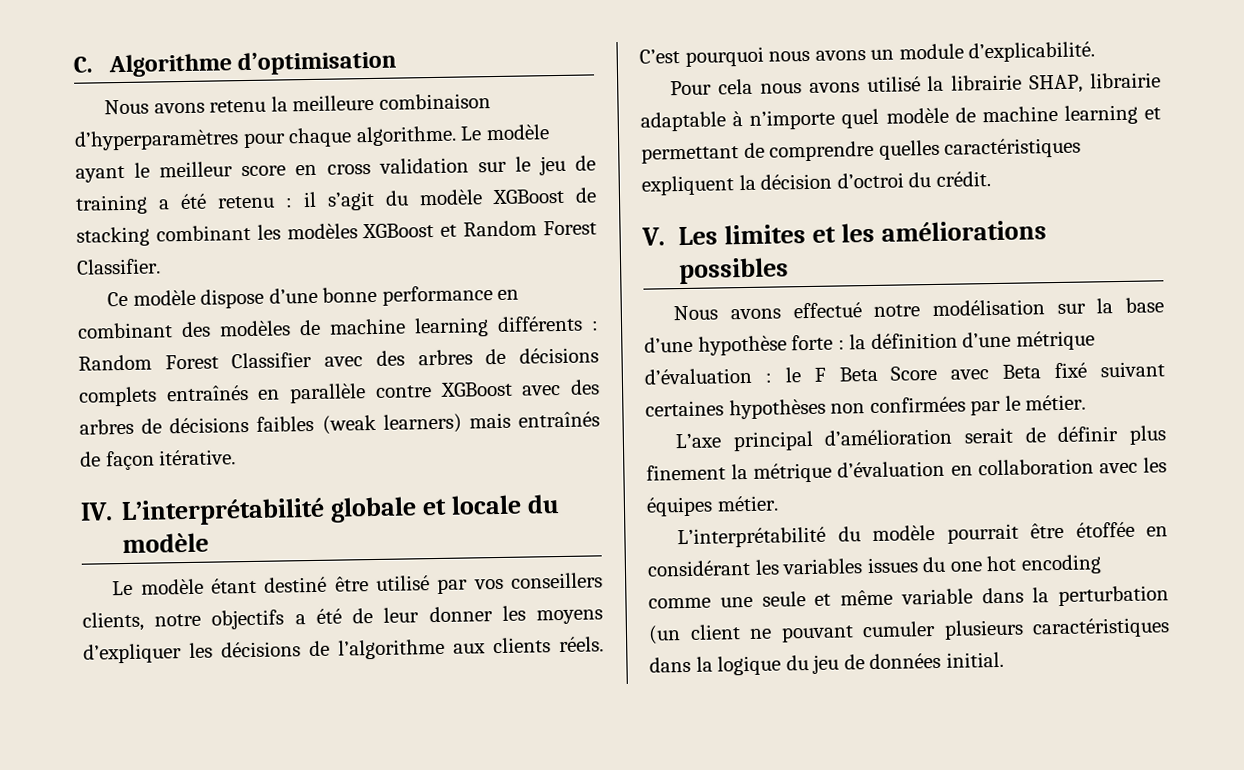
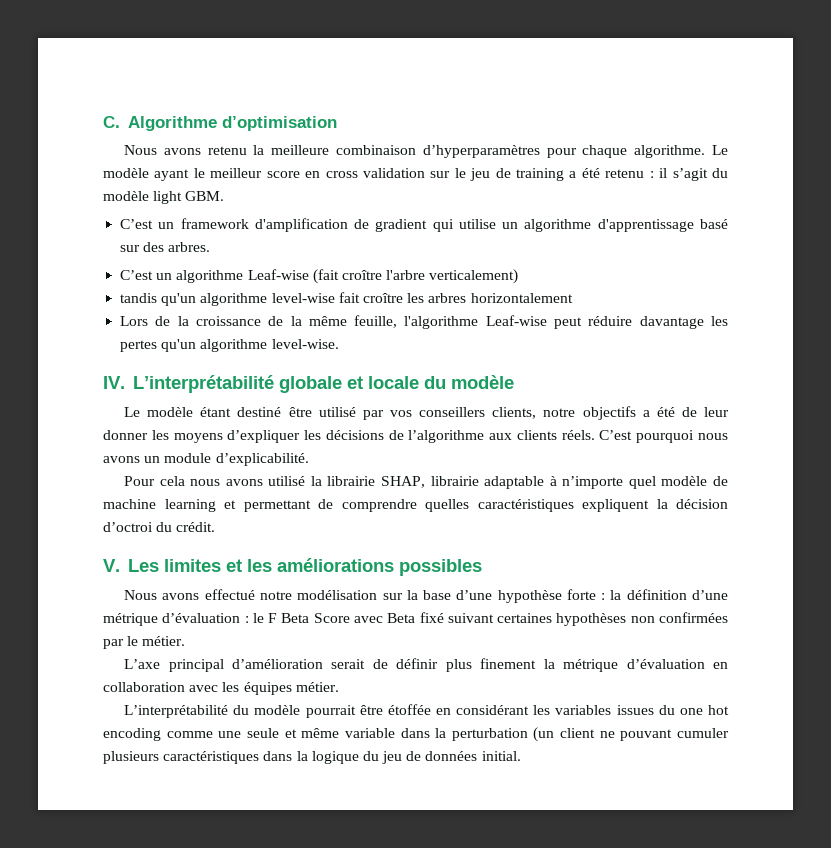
[492,187,597,205] [76,220,597,247] [76,258,161,275] [107,285,520,309] [77,315,599,339] [78,347,599,371] [78,379,600,407] [79,411,600,435] [80,449,237,471] XGBoost de stacking combinant les modèles XGBoost et Random Forest Classifier. // Ce modèle dispose d’une bonne performance en combinant des modèles de machine learning différents : Random Forest Classifier avec des arbres de décisions complets entraînés en parallèle contre XGBoost avec des arbres de décisions faibles (weak learners) mais entraînés de façon itérative. -> [153,191,225,204] [120,218,728,232] [120,242,211,252] [120,269,519,284] [120,292,573,306] [120,315,729,329] [120,339,339,352] light GBM. // C’est un framework d'amplification de gradient qui utilise un algorithme d'apprentissage basé sur des arbres. // C’est un algorithme Leaf-wise (fait croître l'arbre verticalement) // tandis qu'un algorithme level-wise fait croître les arbres horizontalement // Lors de la croissance de la même feuille, l'algorithme Leaf-wise peut réduire davantage les pertes qu'un algorithme level-wise.

